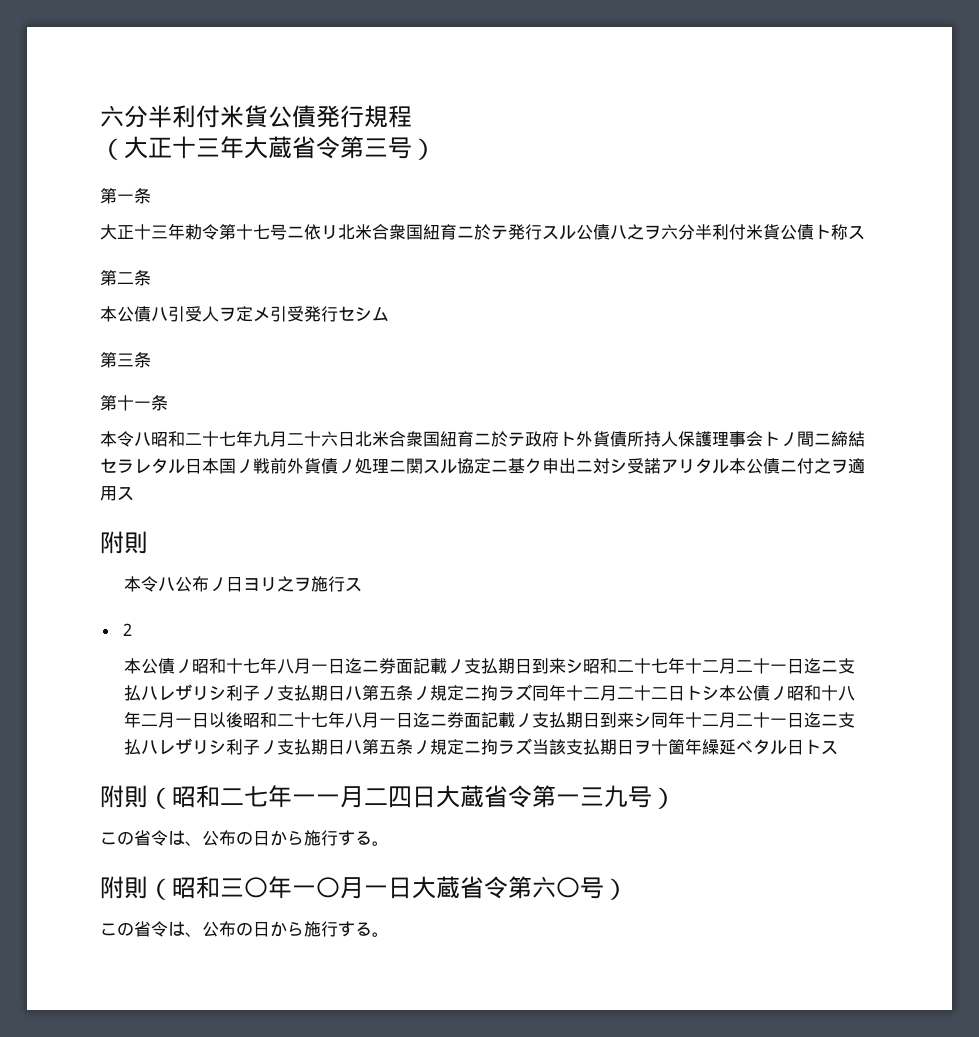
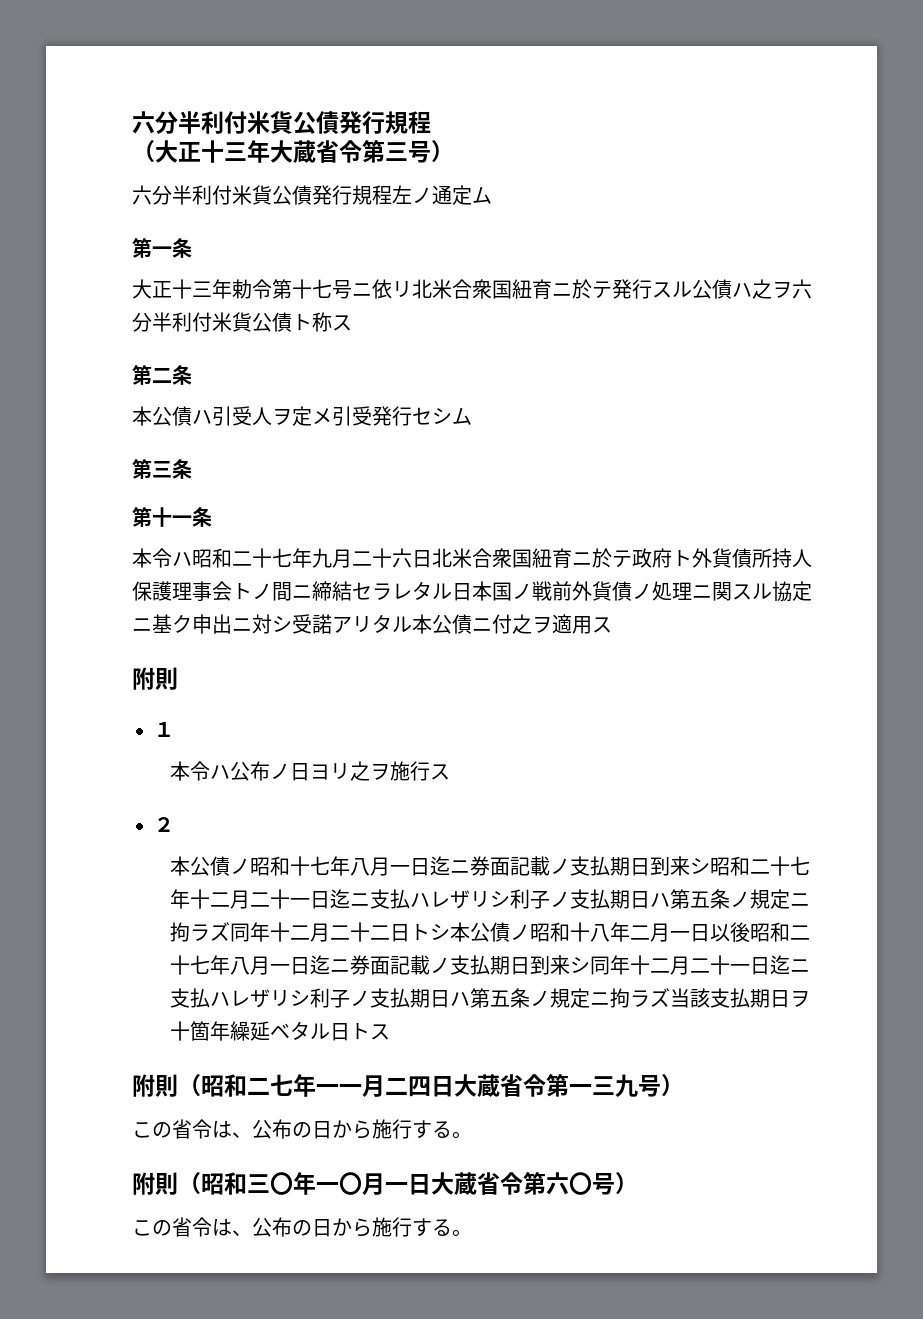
(436, 149) none -> [132,185,492,205] // 六分半利付米貨公債発行規程左ノ通定ム
(148, 542) none -> [154,722,174,737] // １

